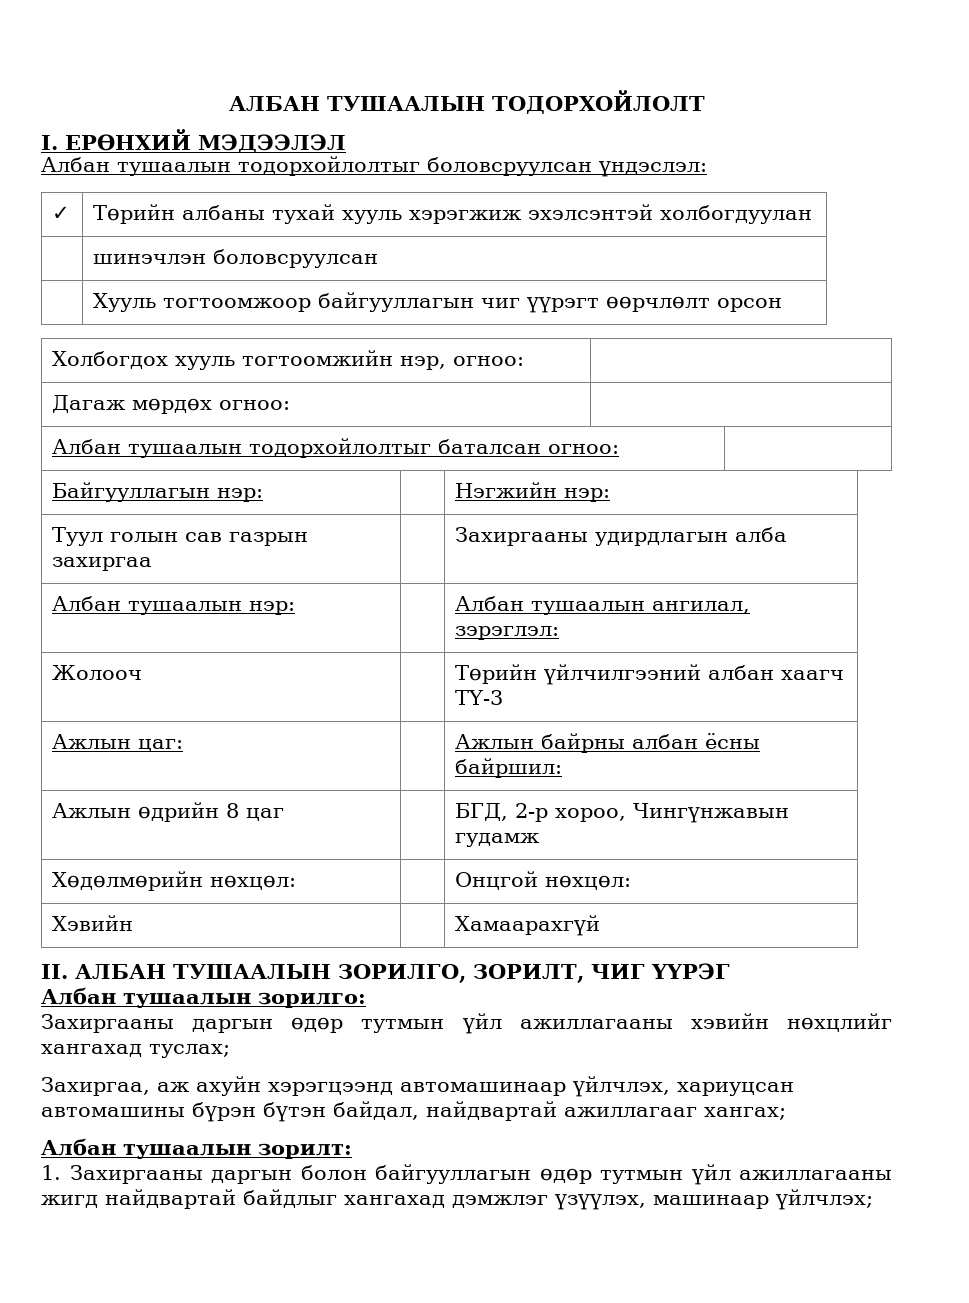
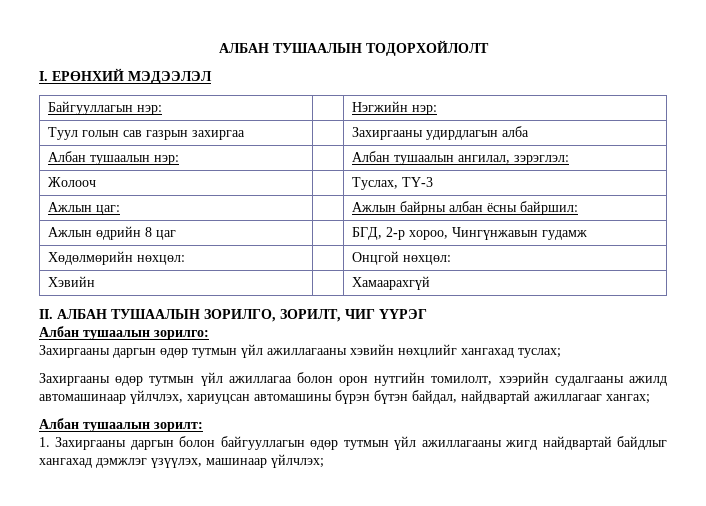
[41,156,707,177] [52,206,71,220] [93,204,813,224] [93,249,379,268] [93,292,783,313] [52,350,525,370] [52,395,291,414] [52,438,620,458] // Албан тушаалын тодорхойлолтыг боловсруулсан үндэслэл: // ✓ | Төрийн албаны тухай хууль хэрэгжиж эхэлсэнтэй холбогдуулан // | шинэчлэн боловсруулсан // | Хууль тогтоомжоор байгууллагын чиг үүрэгт өөрчлөлт орсон // Холбогдох хууль тогтоомжийн нэр, огноо: | // Дагаж мөрдөх огноо: | // Албан тушаалын тодорхойлолтыг баталсан огноо: | -> (212, 77) none
[455,664,845,685] Төрийн үйлчилгээний албан хаагч -> [352,177,399,190] Туслах,
[41,1076,393,1096] Захиргаа, аж ахуйн хэрэгцээнд -> [39,372,667,386] Захиргааны өдөр тутмын үйл ажиллагаа болон орон нутгийн томилолт, хээрийн судалгааны ажилд

